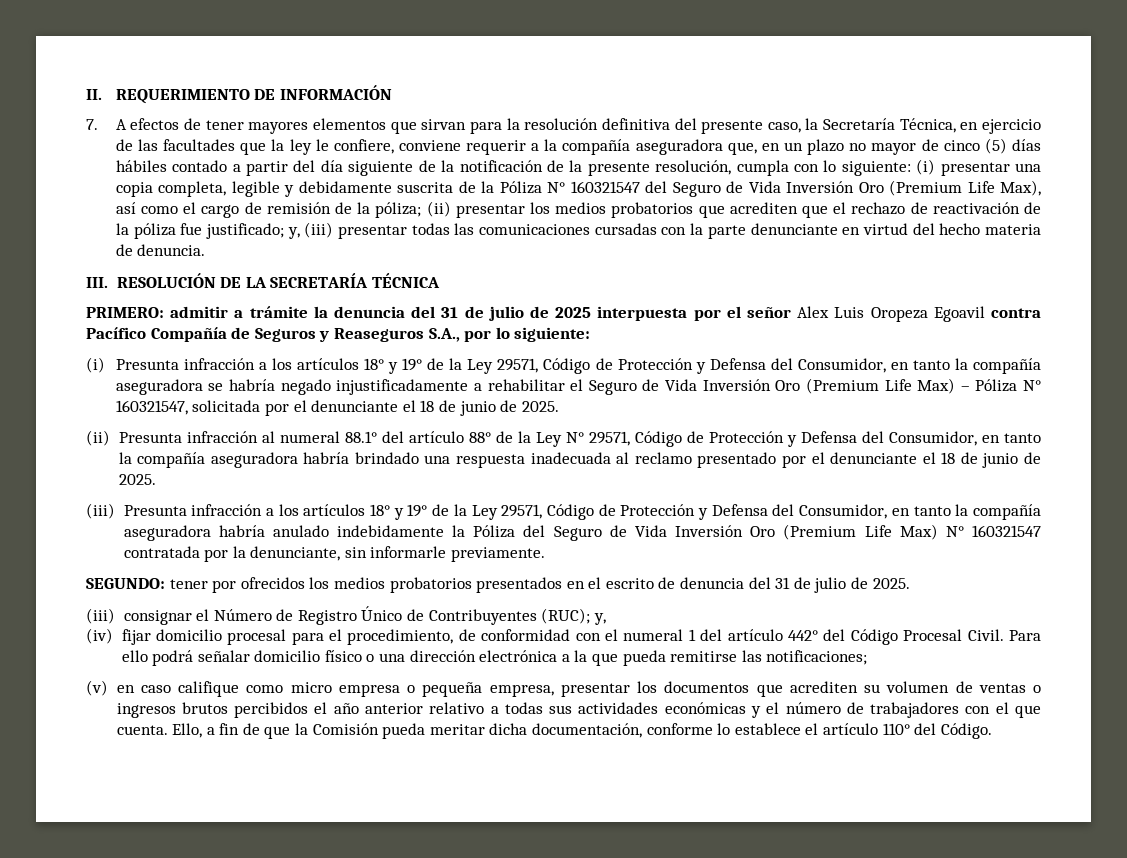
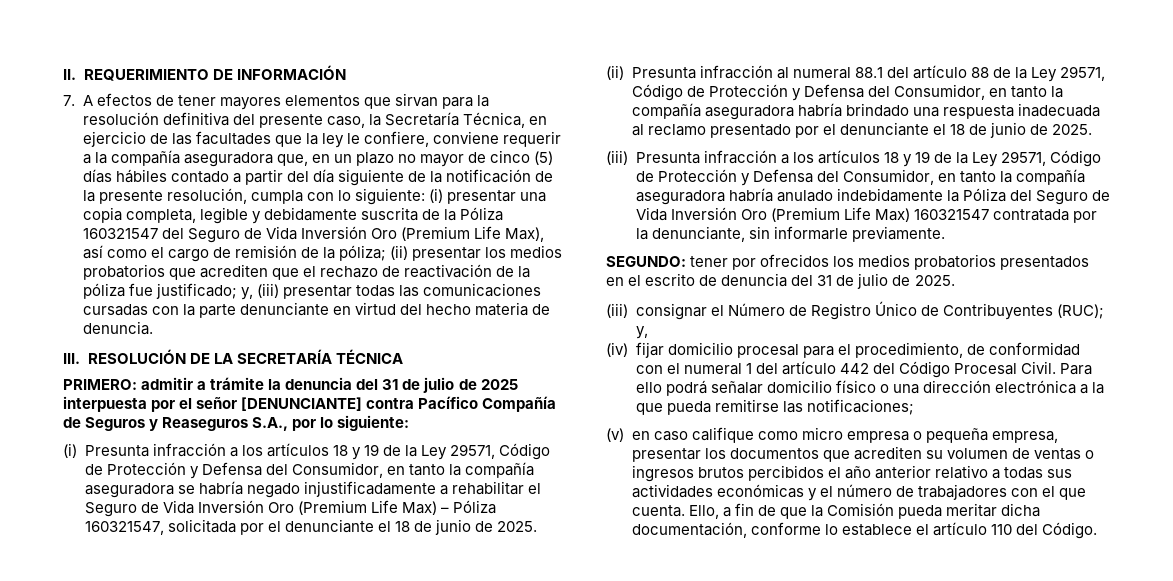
[547,182,566,193] N° -> (503, 214) none
[797,306,985,322] Alex Luis Oropeza Egoavil -> [241,397,363,411] [DENUNCIANTE]
[364,358,423,374] 18° y 19° -> [332,444,379,460] 18 y 19
[1022,380,1041,391] N° -> (496, 507) none
[344,431,584,447] 88.1° del artículo 88° de la Ley N° -> [854,65,1057,82] 88.1 del artículo 88 de la Ley
[370,504,428,520] 18° y 19° -> [883,151,930,167] 18 y 19
[945,526,964,537] N° -> (910, 215) none
[788,630,819,641] 442° -> [839,363,869,374] 442
[882,723,910,735] 110° -> [990,524,1012,535] 110

